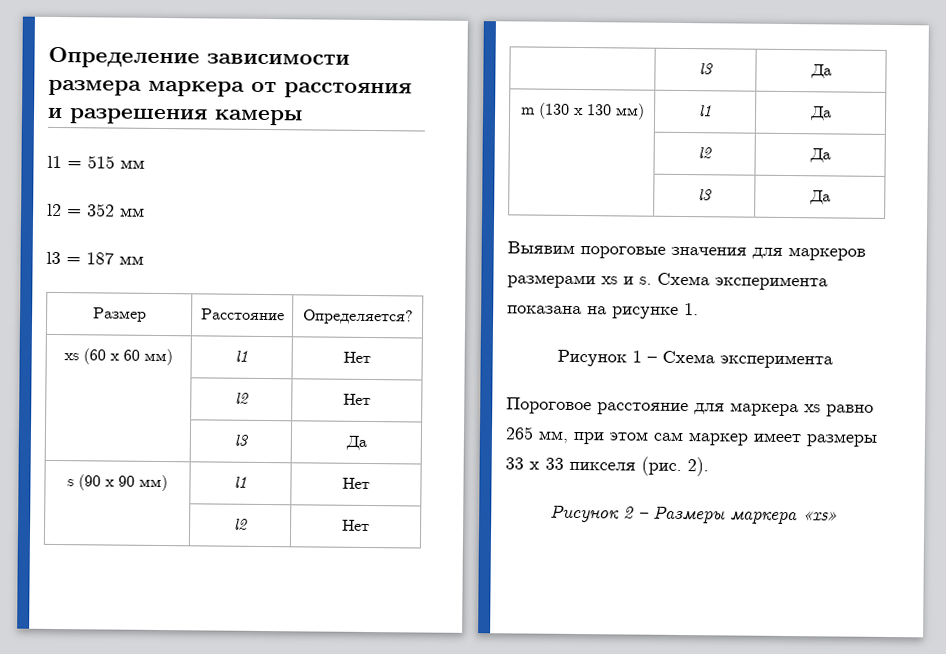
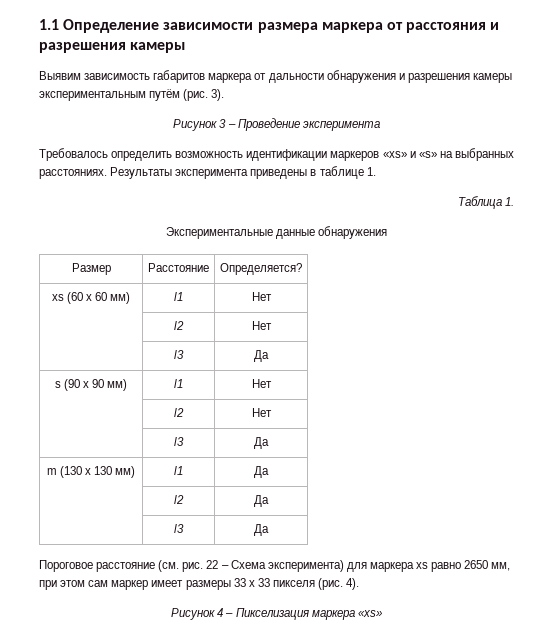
(48, 57) none -> [39,19,59,30] 1.1
[47,155,145,169] [47,203,145,217] [46,251,144,265] l1 = 515 мм // l2 = 352 мм // l3 = 187 мм -> [39,70,512,83] [39,89,225,101] [173,118,380,131] [39,148,514,161] [39,166,376,179] [457,196,514,209] [165,226,388,239] Выявим зависимость габаритов маркера от дальности обнаружения и разрешения камеры экспериментальным путём (рис. 3). // Рисунок 3 – Проведение эксперимента // Требовалось определить возможность идентификации маркеров «xs» и «s» на выбранных расстояниях. Результаты эксперимента приведены в таблице 1. // Таблица 1. // Экспериментальные данные обнаружения
[507,241,866,261] [507,272,828,291] [507,303,699,319] [557,349,833,369] [506,397,689,416] Выявим пороговые значения для маркеров размерами xs и s. Схема эксперимента показана на рисунке 1. // Рисунок 1 – Схема эксперимента // Пороговое расстояние -> [39,560,344,572] Пороговое расстояние (см. рис. 22 – Схема эксперимента)
[505,426,534,440] 265 -> [464,560,489,569] 2650
[687,457,709,477] [550,504,726,525] 2). // Рисунок 2 – Размеры -> [346,578,360,590] [171,608,309,620] 4). // Рисунок 4 – Пикселизация

